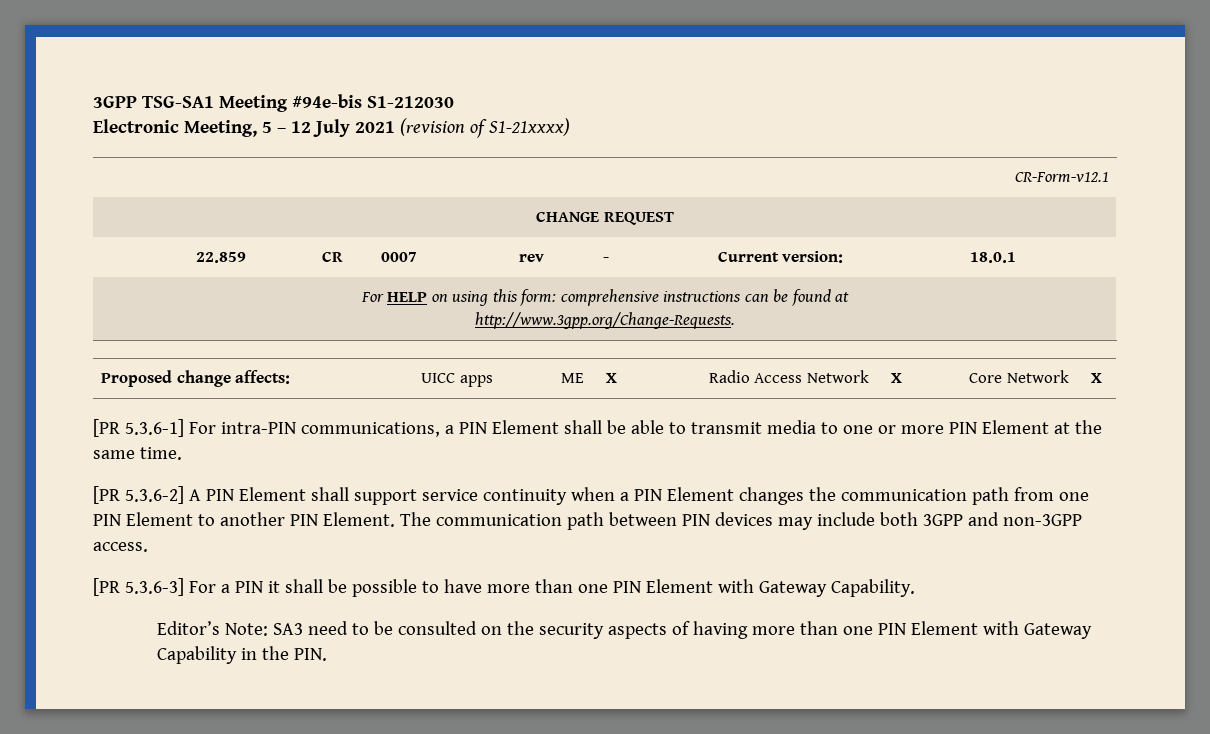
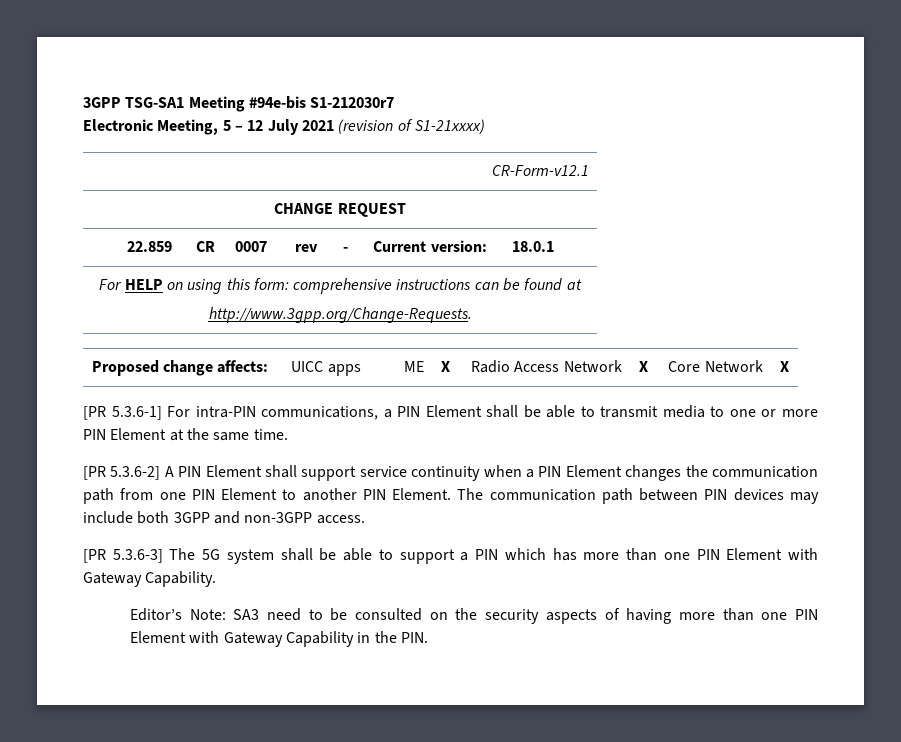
[366,96,454,108] S1-212030 -> [310,97,395,108] S1-212030r7
[188,579,482,597] For a PIN it shall be possible to have -> [169,548,577,564] The 5G system shall be able to support a PIN which has

